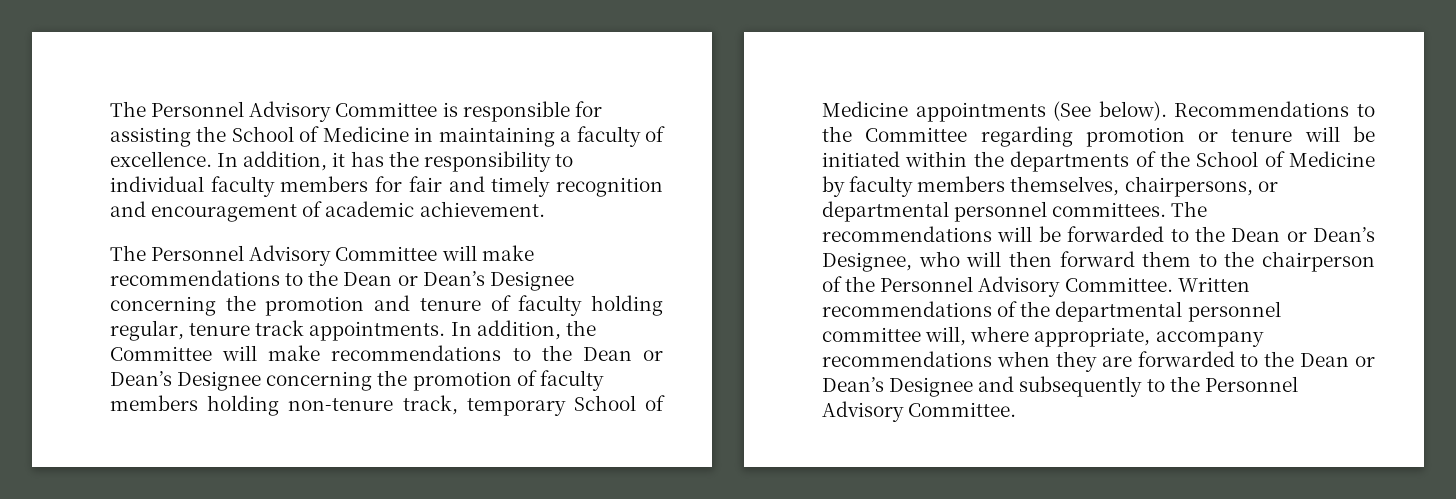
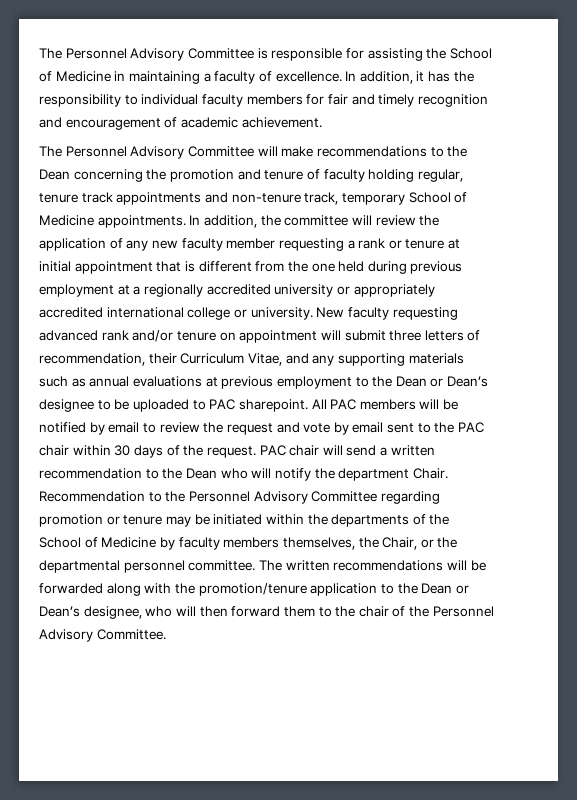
[397,271,574,291] or Dean’s Designee -> (70, 174) none
[309,320,596,341] [110,345,663,361] [110,370,604,391] [110,395,280,416] appointments. In addition, the Committee will make recommendations to the Dean or Dean’s Designee concerning the promotion of faculty members holding -> [116,192,228,205] appointments and
[915,101,1375,122] [822,126,852,142] appointments (See below). Recommendations to the -> [97,215,440,228] [39,238,461,251] [39,261,463,274] [39,284,435,297] [39,307,458,320] [39,330,481,343] [39,353,464,366] [39,376,489,389] [39,399,459,412] [39,422,485,435] [39,445,435,458] [39,468,448,481] [39,491,308,504] appointments. In addition, the committee will review the application of any new faculty member requesting a rank or tenure at initial appointment that is different from the one held during previous employment at a regionally accredited university or appropriately accredited international college or university. New faculty requesting advanced rank and/or tenure on appointment will submit three letters of recommendation, their Curriculum Vitae, and any supporting materials such as annual evaluations at previous employment to the Dean or Dean’s designee to be uploaded to PAC sharepoint. All PAC members will be notified by email to review the request and vote by email sent to the PAC chair within 30 days of the request. PAC chair will send a written recommendation to the Dean who will notify the department Chair. Recommendation to the Personnel Advisory
[1304,126,1340,142] will -> [165,516,191,527] may
[1124,176,1278,197] [822,201,1208,222] [822,226,1375,242] [822,252,912,272] chairpersons, or departmental personnel committees. The recommendations will be forwarded to the Dean or Dean’s Designee, -> [358,537,458,550] [39,560,486,573] [39,583,469,596] [39,606,142,619] the Chair, or the departmental personnel committee. The written recommendations will be forwarded along with the promotion/tenure application to the Dean or Dean’s designee,
[1262,251,1375,272] chairperson -> [358,606,389,617] chair
[1177,277,1250,292] [822,301,1281,322] [822,326,1264,347] [822,351,1375,372] [822,376,1298,397] [822,401,1017,422] Written recommendations of the departmental personnel committee will, where appropriate, accompany recommendations when they are forwarded to the Dean or Dean’s Designee and subsequently to the Personnel Advisory Committee. -> (166, 634) none

